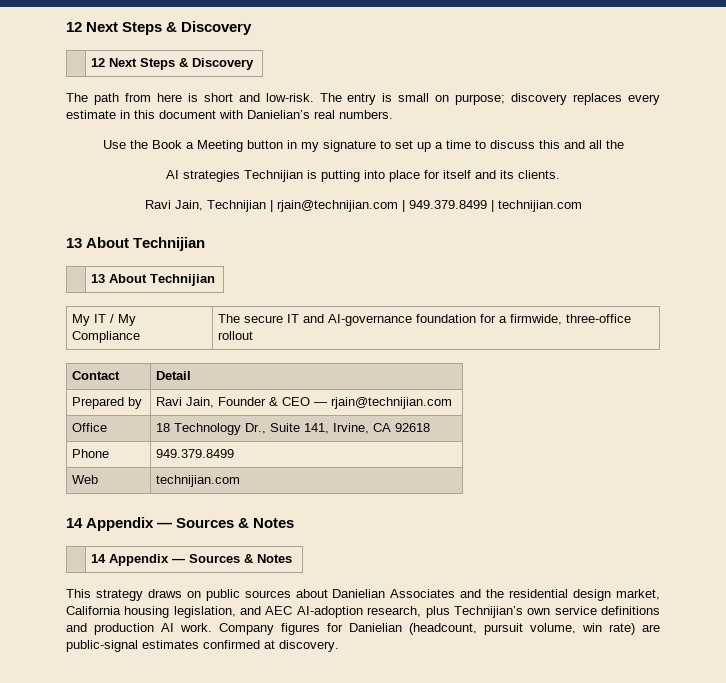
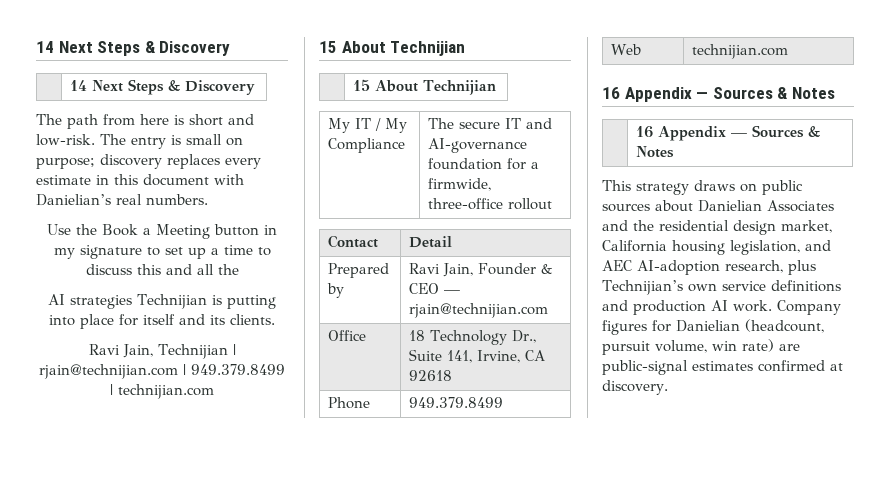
[66,22,82,32] 12 -> [36,41,54,53] 14
[91,58,106,67] 12 -> [70,80,88,91] 14
[66,238,82,248] 13 -> [319,41,337,53] 15
[91,274,106,283] 13 -> [353,79,371,91] 15
[66,518,83,528] 14 -> [602,87,620,99] 16
[91,554,107,563] 14 -> [636,126,654,138] 16

